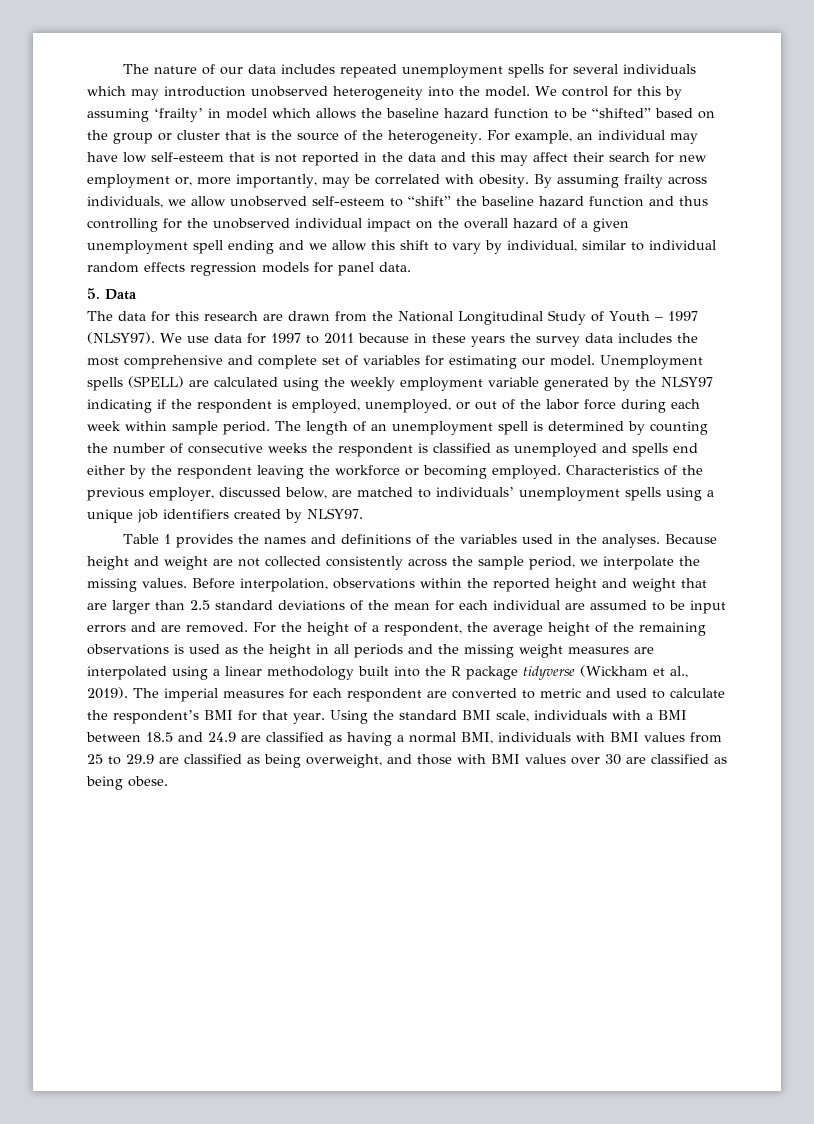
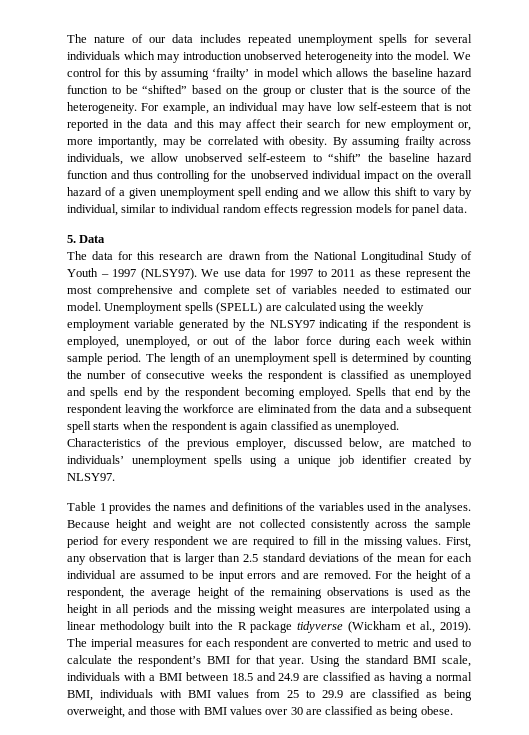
[357,333,672,347] because in these years the survey data includes -> [359,268,453,280] as these represent
[425,355,517,369] for estimating -> [343,285,450,294] needed to estimated
[87,465,125,475] either -> [147,387,435,399] by the respondent becoming employed. Spells that end
[405,465,561,479] or becoming employed. -> [237,404,473,416] [67,421,400,433] are eliminated from the data and a subsequent spell starts when the respondent is again classified as unemployed.
[163,509,229,519] identifiers -> [362,455,407,464] identifier
[529,556,700,570] [87,578,707,592] [87,603,107,610] period, we interpolate the missing values. Before interpolation, observations within the reported height and weight that are -> [67,536,471,548] [67,553,181,565] period for every respondent we are required to fill in the missing values. First, any observation that is

